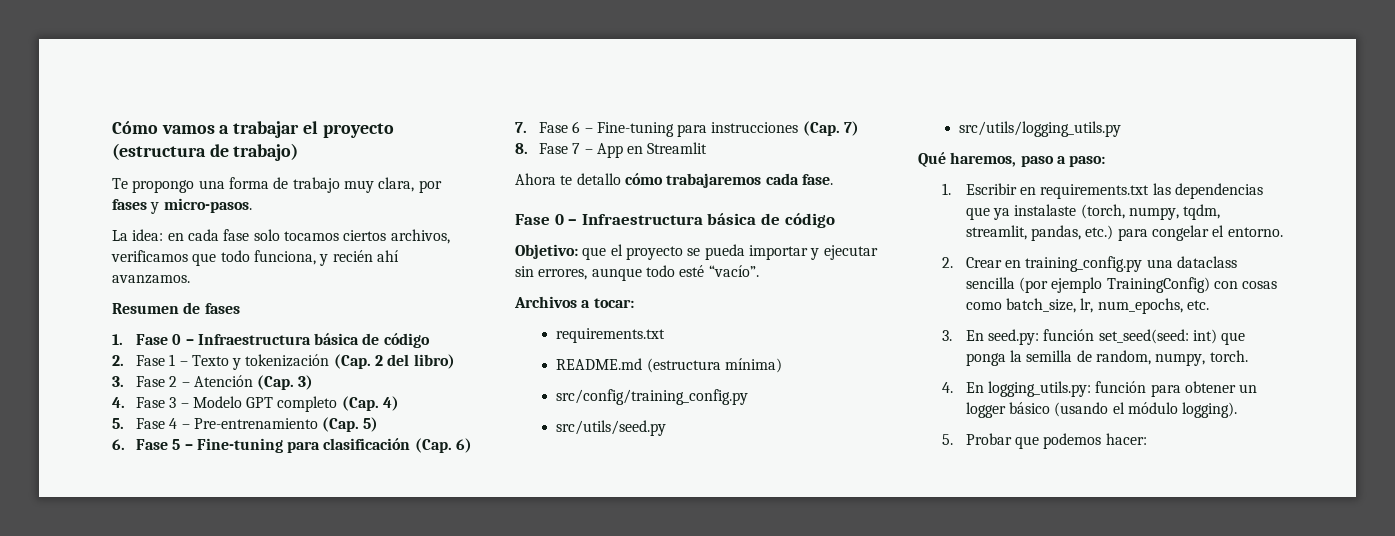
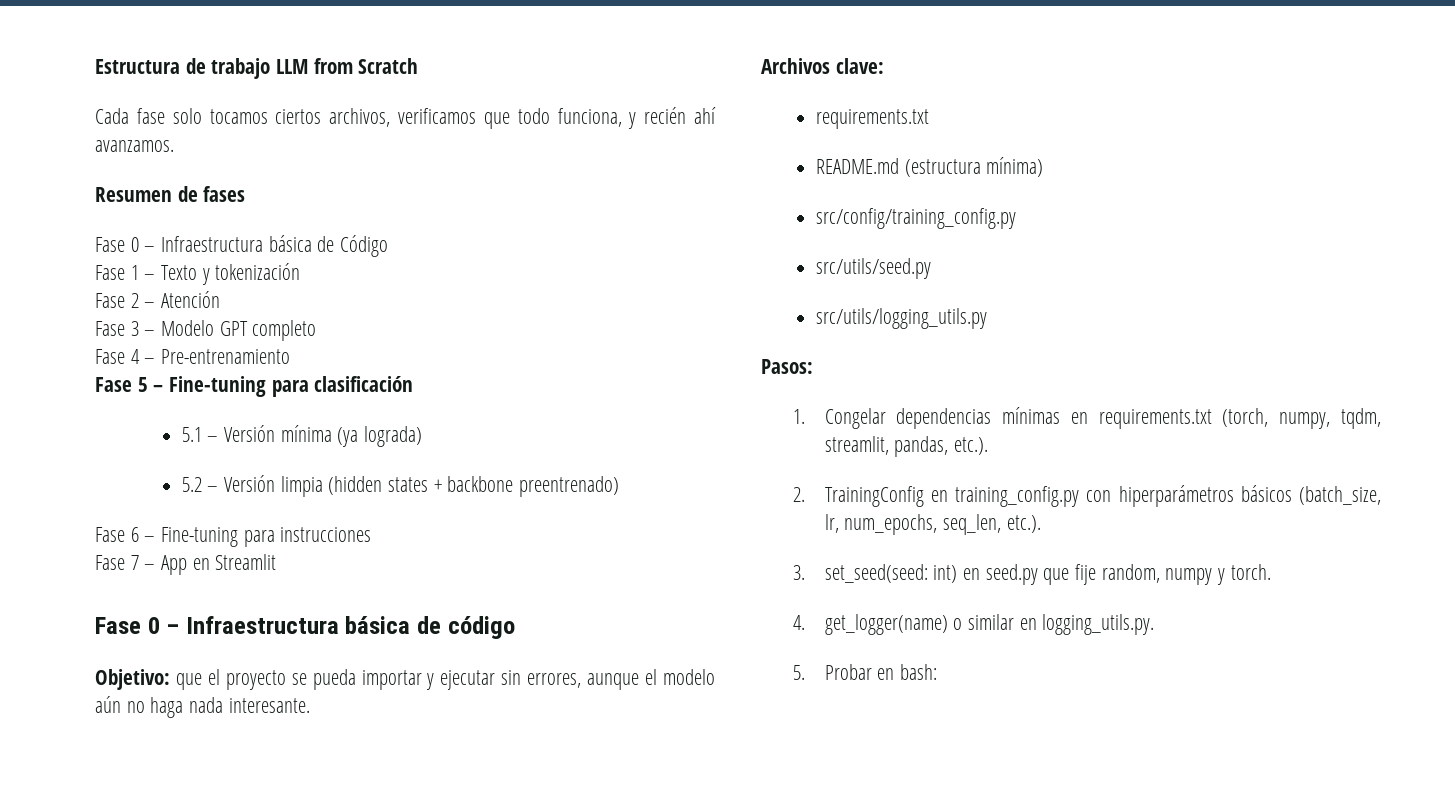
[112,121,394,138] [112,143,299,161] [112,177,442,193] [112,198,252,214] [112,229,219,241] Cómo vamos a trabajar el proyecto (estructura de trabajo) // Te propongo una forma de trabajo muy clara, por fases y micro-pasos. // La idea: en cada -> [95,58,419,79] [95,108,129,124] Estructura de trabajo LLM from Scratch // Cada
[112,333,430,348] [112,355,124,366] 1. Fase 0 – Infraestructura básica de código // 2. -> [95,235,389,257] Fase 0 – Infraestructura básica de Código //
[333,354,455,369] [112,376,124,387] (Cap. 2 del libro) // 3. -> (301, 271) //
[257,375,314,390] [112,397,125,408] (Cap. 3) // 4. -> (221, 299) //
[341,396,400,411] [112,418,124,429] (Cap. 4) // 5. -> (317, 330) //
[322,417,379,432] [112,439,125,450] (Cap. 5) // 6. -> (291, 356) //
[414,438,473,453] [515,122,527,133] (Cap. 6) // 7. -> [181,425,423,447] [181,475,620,497] // 5.1 – Versión mínima (ya lograda) // 5.2 – Versión limpia (hidden states + backbone preentrenado) //
[802,121,860,136] [515,143,528,154] (Cap. 7) // 8. -> (372, 534) //
[515,173,833,188] // Ahora te detallo cómo trabajaremos cada fase. -> (277, 562) none
[645,265,759,277] todo esté “vacío”. -> [645,669,715,685] [95,696,310,718] el modelo aún no haga nada interesante.
[581,298,634,308] a tocar: -> [835,58,884,74] clave:
[918,152,1106,167] [941,183,1264,199] [965,204,1077,220] Qué haremos, paso a paso: // 1. Escribir en requirements.txt las dependencias que ya instalaste -> [761,359,813,374] [792,407,1212,429] Pasos: // 1. Congelar dependencias mínimas en requirements.txt
[1085,225,1283,241] [941,257,1002,268] etc.) para congelar el entorno. // 2. Crear -> [953,437,988,455] [792,486,924,507] etc.). // 2. TrainingConfig
[1146,256,1238,268] [965,277,1278,293] [965,298,1210,314] [941,329,1246,345] [965,350,1248,366] [941,381,1258,397] [965,402,1238,418] una dataclass sencilla (por ejemplo TrainingConfig) con cosas como batch_size, lr, num_epochs, etc. // 3. En seed.py: función set_seed(seed: int) que ponga la semilla de random, numpy, torch. // 4. En logging_utils.py: función para obtener un logger básico (usando el módulo logging). -> [1086,485,1381,507] [824,514,1041,535] [792,564,1271,585] [792,614,1155,635] con hiperparámetros básicos (batch_size, lr, num_epochs, seq_len, etc.). // 3. set_seed(seed: int) en seed.py que fije random, numpy y torch. // 4. get_logger(name) o similar en logging_utils.py.
[1015,433,1147,449] que podemos hacer: -> [877,664,937,680] en bash:

